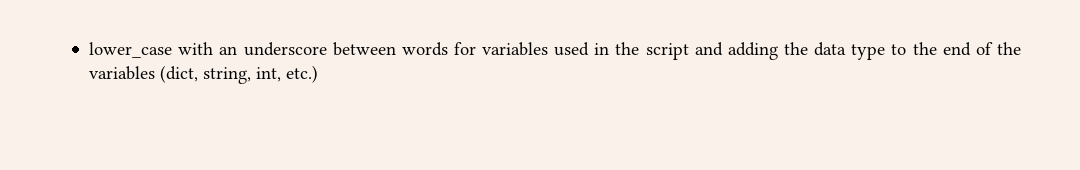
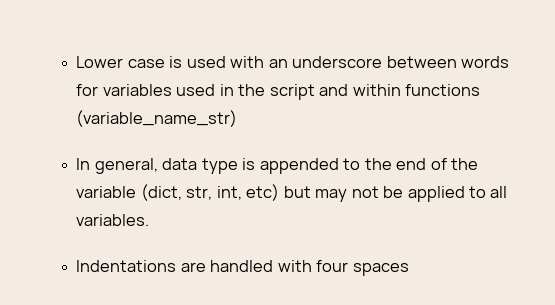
[89,42,173,58] lower_case -> [76,56,226,68] Lower case is used
[727,42,886,60] adding the data type -> [352,84,481,96] [76,110,238,127] [76,158,339,174] within functions (variable_name_str) // In general, data type is appended
[89,65,319,84] variables (dict, string, int, etc.) -> [76,184,508,202] [76,214,150,226] [76,260,409,276] variable (dict, str, int, etc) but may not be applied to all variables. // Indentations are handled with four spaces

